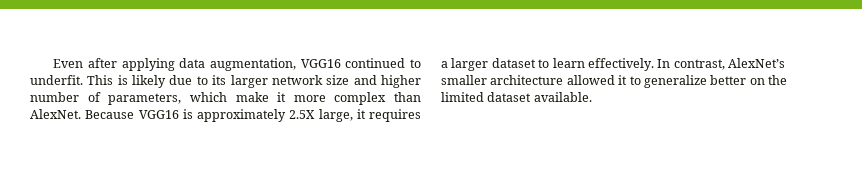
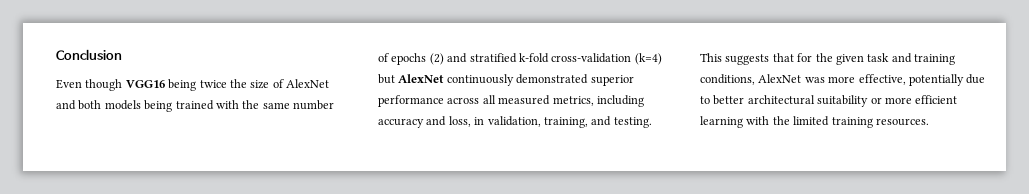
[53,58,421,71] [30,75,422,88] [30,92,421,105] [30,109,421,122] [441,58,785,71] [441,75,787,88] [441,92,592,102] Even after applying data augmentation, VGG16 continued to underfit. This is likely due to its larger network size and higher number of parameters, which make it more complex than AlexNet. Because VGG16 is approximately 2.5X large, it requires a larger dataset to learn effectively. In contrast, AlexNet’s smaller architecture allowed it to generalize better on the limited dataset available. -> [56,49,122,60] [56,79,329,91] [56,100,334,112] [378,53,662,65] [378,74,634,86] [378,95,644,107] [378,116,652,128] [700,53,955,65] [700,74,986,86] [700,95,958,107] [700,116,929,128] Conclusion // Even though VGG16 being twice the size of AlexNet and both models being trained with the same number of epochs (2) and stratified k-fold cross-validation (k=4) but AlexNet continuously demonstrated superior performance across all measured metrics, including accuracy and loss, in validation, training, and testing. This suggests that for the given task and training conditions, AlexNet was more effective, potentially due to better architectural suitability or more efficient learning with the limited training resources.

